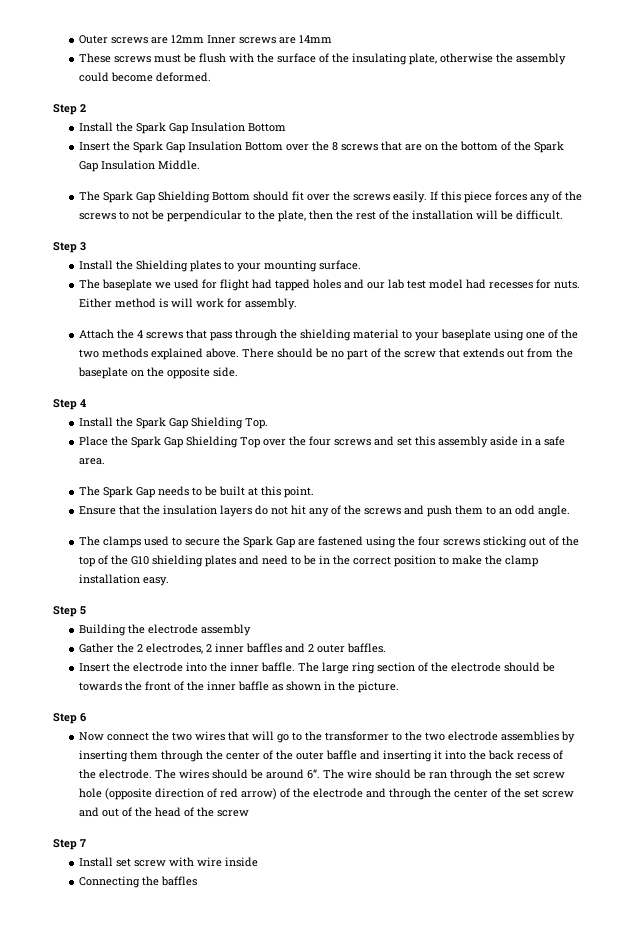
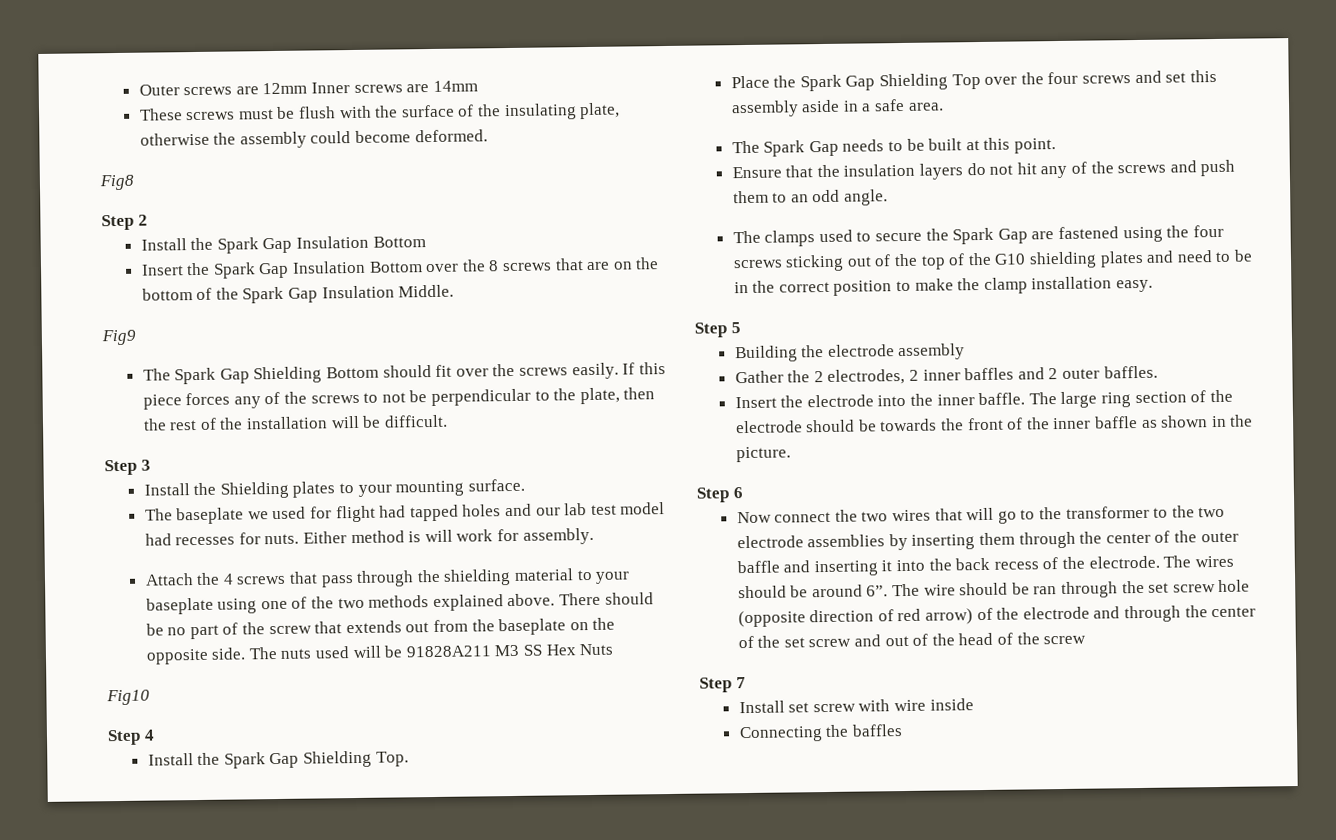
(212, 77) none -> [99,174,135,191] // Fig8
(201, 165) none -> [101,329,136,346] // Fig9
(239, 372) none -> [248,643,614,660] [106,689,150,706] The nuts used will be 91828A211 M3 SS Hex Nuts // Fig10

